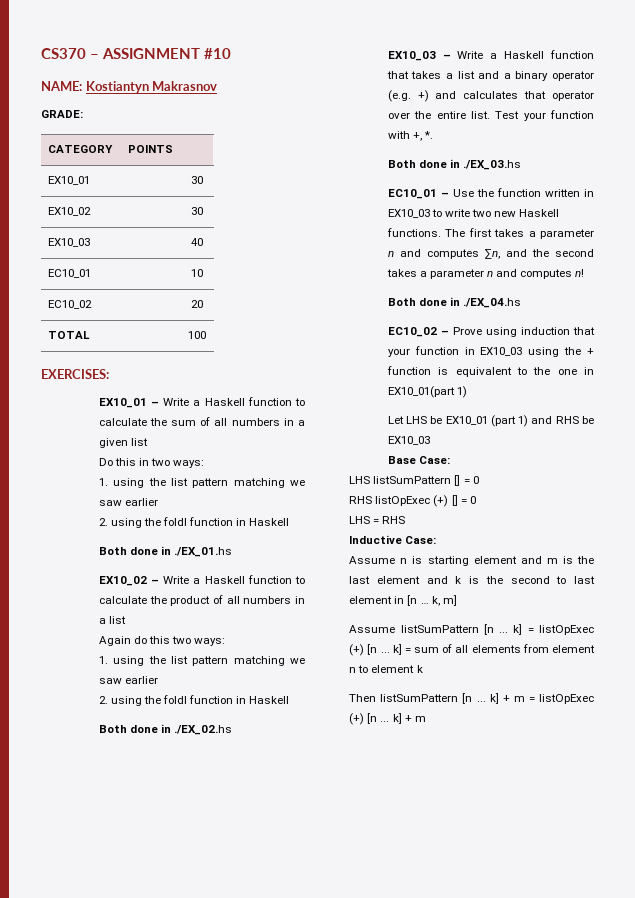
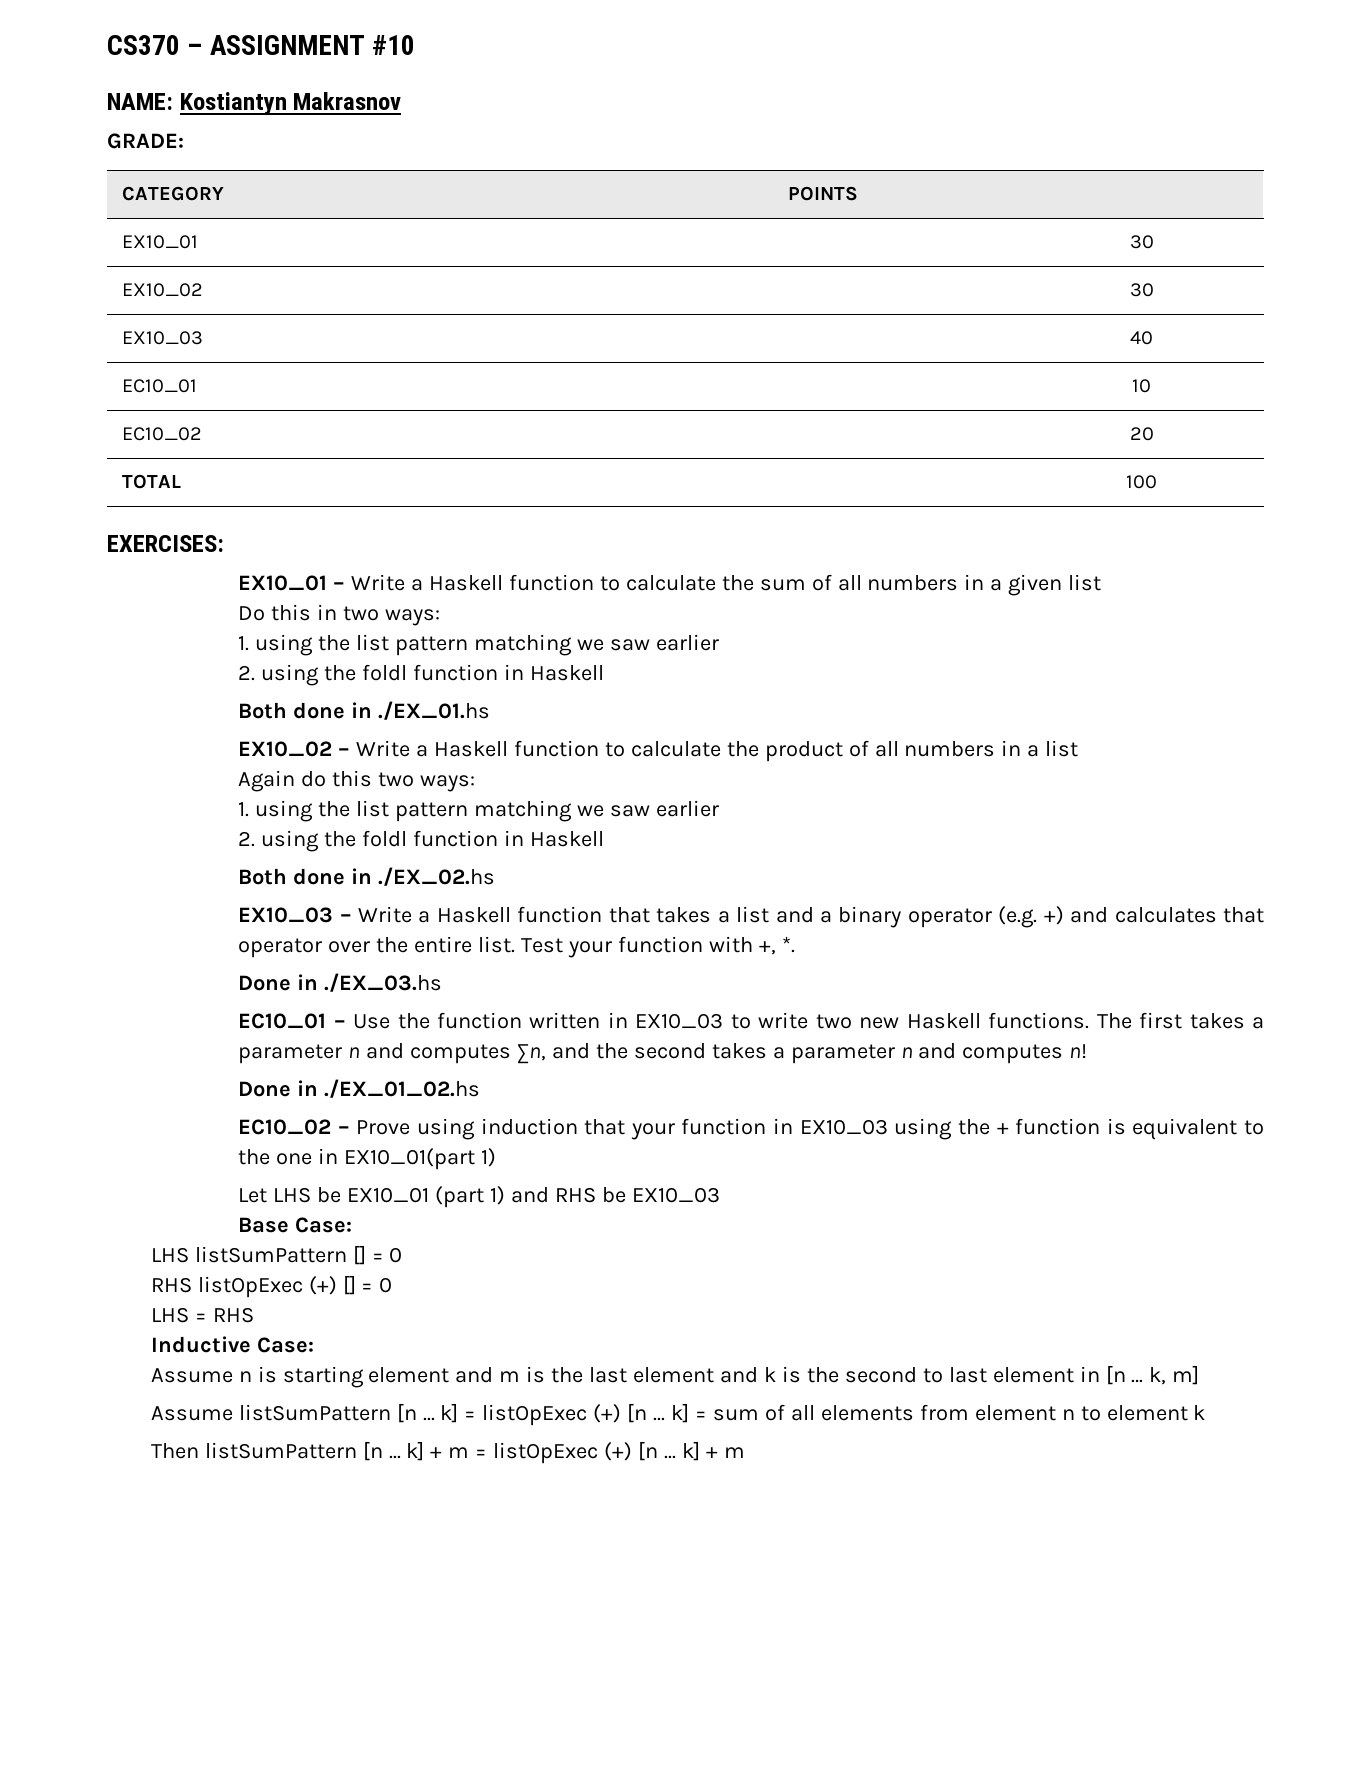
[387,160,447,168] Both done -> [238,975,292,991] Done
[387,297,522,308] Both done in ./EX_04.hs -> [238,1079,481,1098] Done in ./EX_01_02.hs

